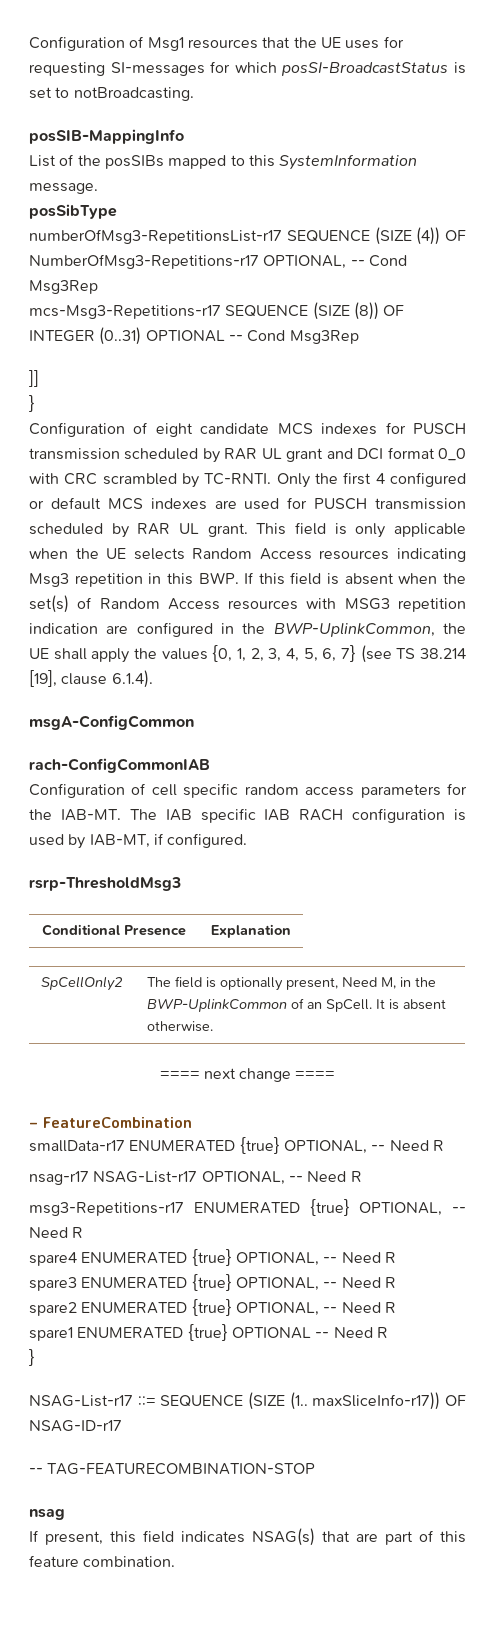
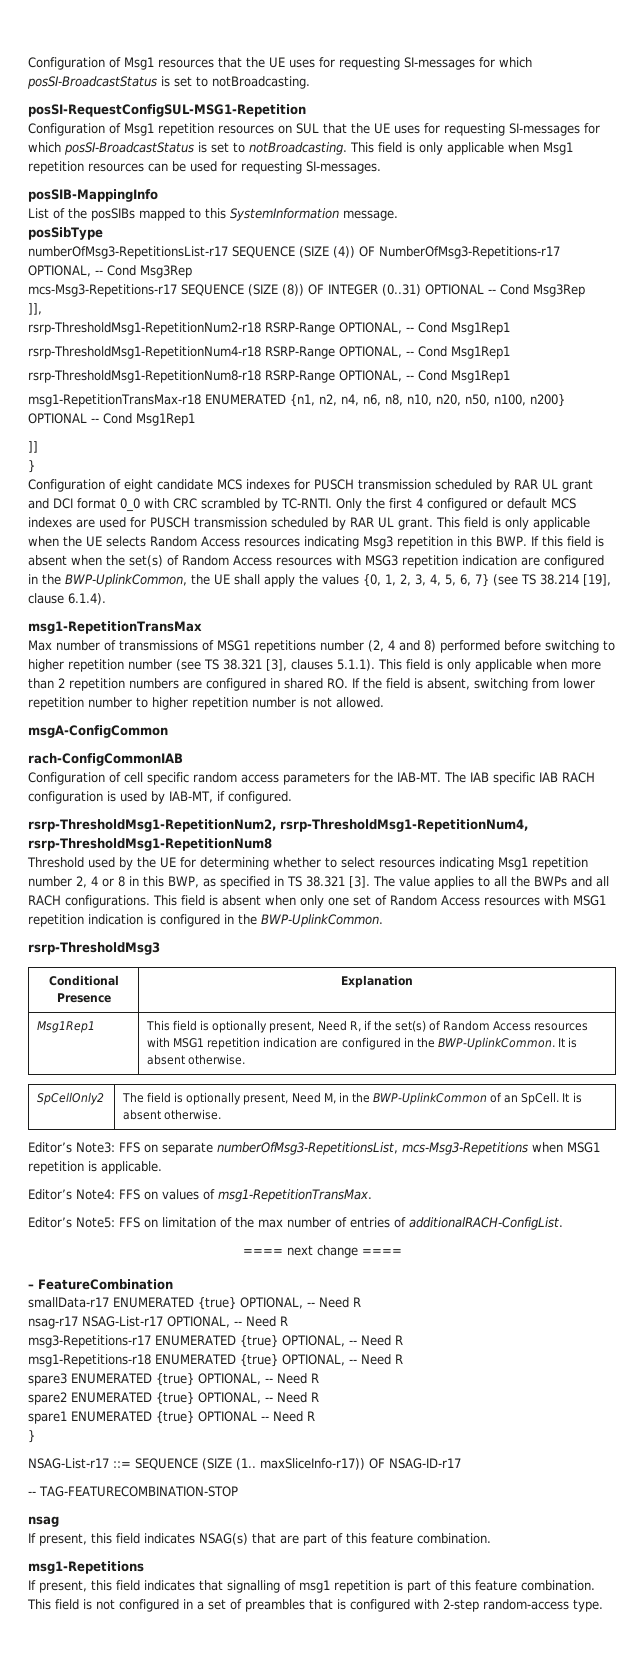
(194, 94) none -> [28,104,306,117] [28,123,600,136] [28,142,573,155] [28,161,381,174] // posSI-RequestConfigSUL-MSG1-Repetition // Configuration of Msg1 repetition resources on SUL that the UE uses for requesting SI-messages for which posSI-BroadcastStatus is set to notBroadcasting. This field is only applicable when Msg1 repetition resources can be used for requesting SI-messages.
(359, 337) none -> [28,303,42,315] [28,322,510,335] [28,346,510,359] [28,370,510,383] [28,394,565,407] [28,413,195,426] // ]], // rsrp-ThresholdMsg1-RepetitionNum2-r18 RSRP-Range OPTIONAL, -- Cond Msg1Rep1 // rsrp-ThresholdMsg1-RepetitionNum4-r18 RSRP-Range OPTIONAL, -- Cond Msg1Rep1 // rsrp-ThresholdMsg1-RepetitionNum8-r18 RSRP-Range OPTIONAL, -- Cond Msg1Rep1 // msg1-RepetitionTransMax-r18 ENUMERATED {n1, n2, n4, n6, n8, n10, n20, n50, n100, n200} OPTIONAL -- Cond Msg1Rep1
(153, 679) none -> [28,621,202,634] [28,640,615,653] [28,659,601,672] [28,678,595,691] [28,697,384,710] // msg1-RepetitionTransMax // Max number of transmissions of MSG1 repetitions number (2, 4 and 8) performed before switching to higher repetition number (see TS 38.321 [3], clauses 5.1.1). This field is only applicable when more than 2 repetition numbers are configured in shared RO. If the field is absent, switching from lower repetition number to higher repetition number is not allowed.
[29,877,181,891] [42,924,186,936] [210,924,291,938] rsrp-ThresholdMsg3 // Conditional Presence | Explanation -> [28,819,528,832] [28,838,272,851] [27,857,588,870] [28,876,609,889] [28,895,606,908] [28,914,383,927] [28,942,160,955] [48,975,119,986] [56,993,111,1003] [341,975,413,988] [37,1021,96,1033] [146,1020,589,1033] [147,1037,578,1050] [147,1054,246,1065] rsrp-ThresholdMsg1-RepetitionNum2, rsrp-ThresholdMsg1-RepetitionNum4, rsrp-ThresholdMsg1-RepetitionNum8 // Threshold used by the UE for determining whether to select resources indicating Msg1 repetition number 2, 4 or 8 in this BWP, as specified in TS 38.321 [3]. The value applies to all the BWPs and all RACH configurations. This field is absent when only one set of Random Access resources with MSG1 repetition indication is configured in the BWP-UplinkCommon. // rsrp-ThresholdMsg3 // Conditional Presence | Explanation // Msg1Rep1 | This field is optionally present, Need R, if the set(s) of Random Access resources with MSG1 repetition indication are configured in the BWP-UplinkCommon. It is absent otherwise.
(213, 1026) none -> [28,1142,600,1155] [28,1161,162,1174] [28,1189,372,1202] [28,1217,563,1230] // Editor’s Note3: FFS on separate numberOfMsg3-RepetitionsList, mcs-Msg3-Repetitions when MSG1 repetition is applicable. // Editor’s Note4: FFS on values of msg1-RepetitionTransMax. // Editor’s Note5: FFS on limitation of the max number of entries of additionalRACH-ConfigList.
[29,1252,77,1266] spare4 -> [28,1354,151,1367] msg1-Repetitions-r18
(176, 1561) none -> [28,1561,144,1574] [28,1580,595,1593] [27,1599,603,1612] // msg1-Repetitions // If present, this field indicates that signalling of msg1 repetition is part of this feature combination. This field is not configured in a set of preambles that is configured with 2-step random-access type.

